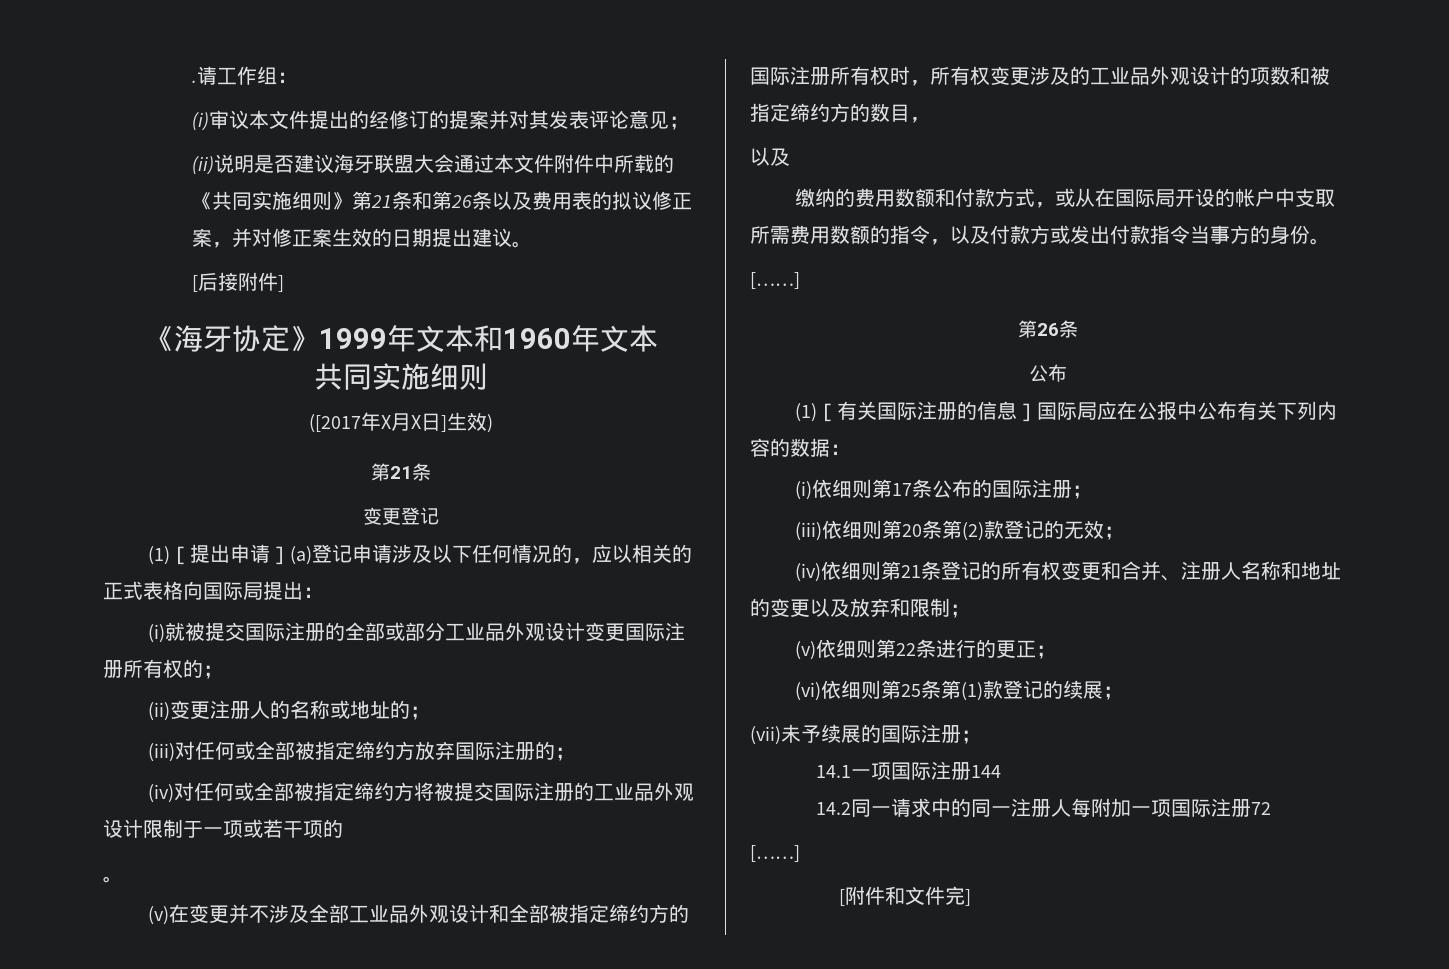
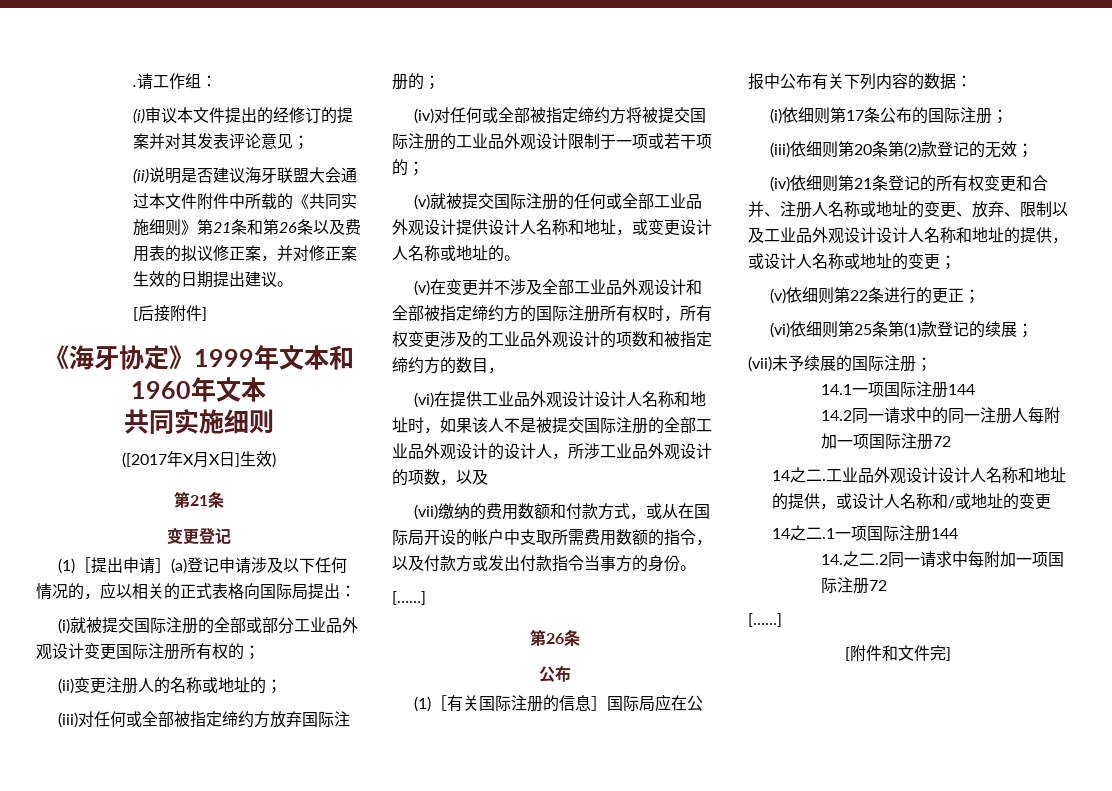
(343, 828) // -> [408,161,424,176] [414,193,703,210] [392,219,712,236] [392,245,504,262] ； // (v)就被提交国际注册的任何或全部工业品外观设计提供设计人名称和地址，或变更设计人名称或地址的
(930, 120) none -> [414,391,707,408] [392,417,712,434] [392,443,712,460] [392,469,456,486] (vi)在提供工业品外观设计设计人名称和地址时，如果该人不是被提交国际注册的全部工业品外观设计的设计人，所涉工业品外观设计的项数，
(790, 157) none -> [414,504,439,520] (vii)
[1281,561,1342,580] [750,598,950,617] 和地址的变更以及放弃和限制 -> [860,201,1068,218] [748,227,1068,244] [748,253,940,270] 或地址的变更、放弃、限制以及工业品外观设计设计人名称和地址的提供，或设计人名称或地址的变更
(1272, 808) none -> [772,467,1067,484] [772,493,1052,510] [772,525,959,542] [820,551,1064,568] [820,577,887,594] // 14之二.工业品外观设计设计人名称和地址的提供，或设计人名称和/或地址的变更 // 14之二.1一项国际注册144 // 14.之二.2同一请求中每附加一项国际注册72

